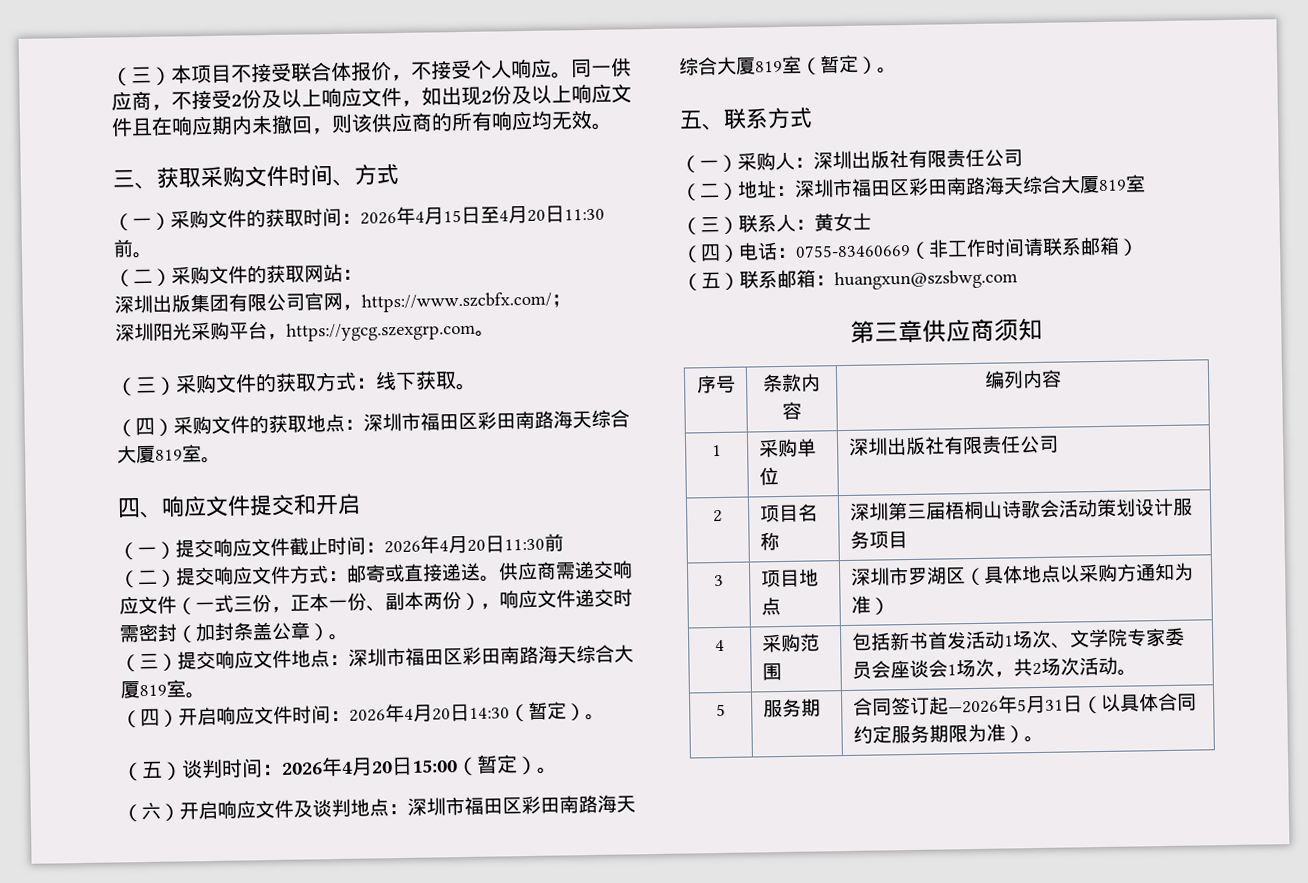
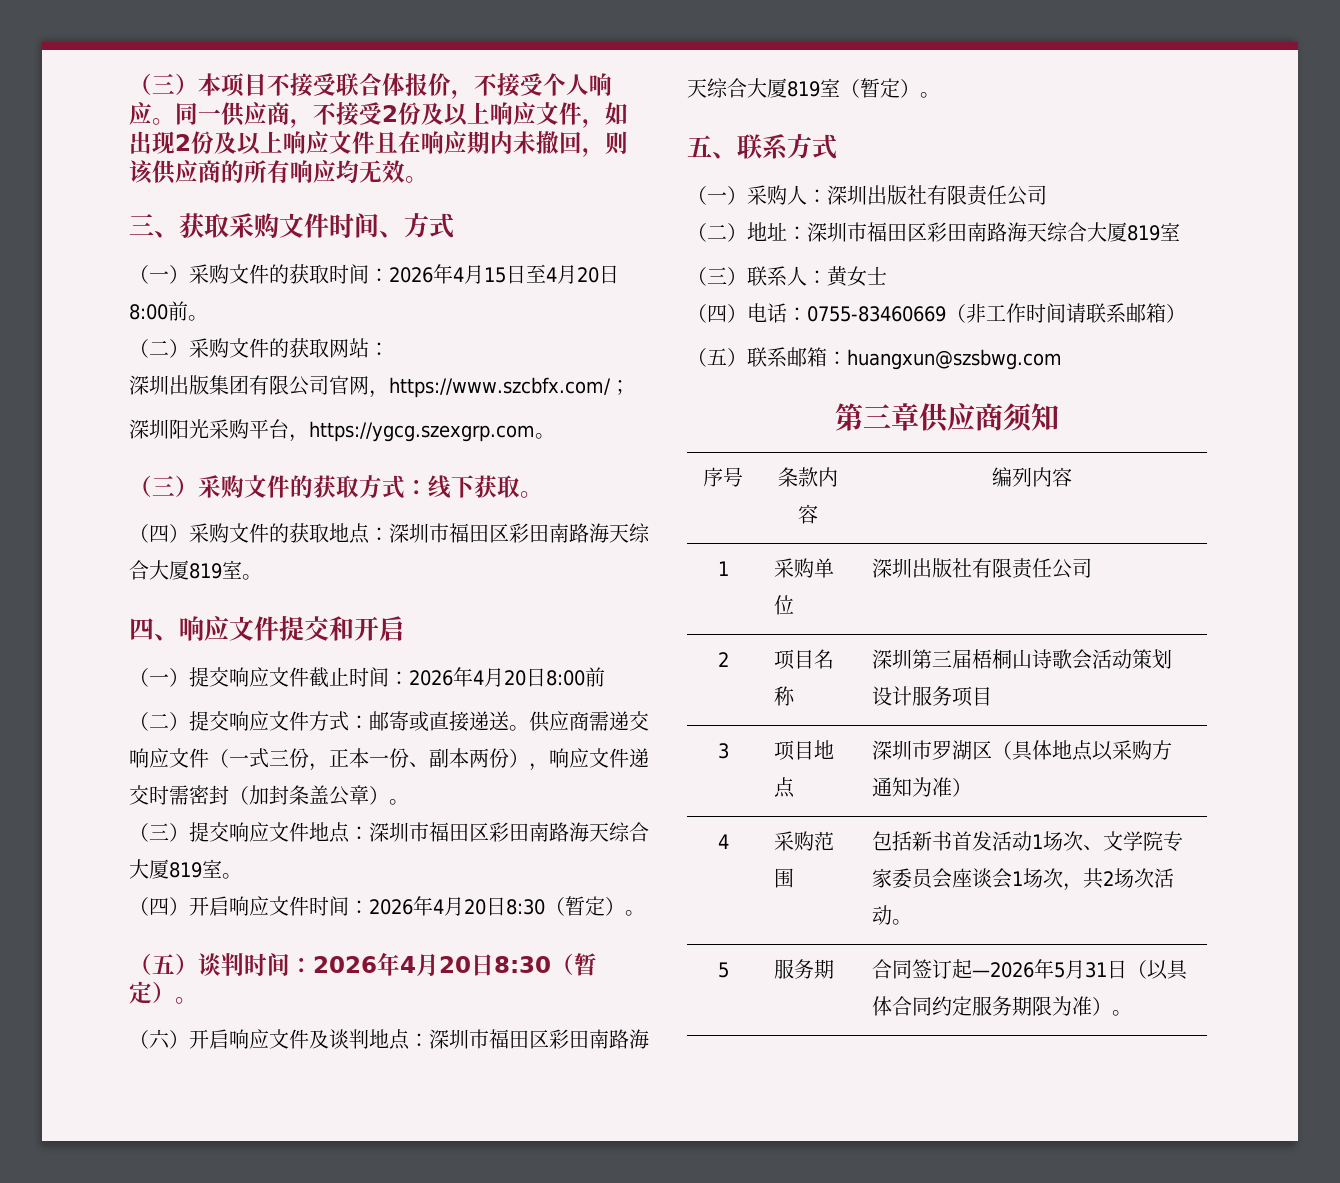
[564,208,605,221] 11:30 -> [129,304,168,320] 8:00
[504,538,545,551] 11:30 -> [546,670,585,686] 8:00
[469,707,510,719] 14:30 -> [506,899,545,915] 8:30
[411,759,458,773] 15:00 -> [494,956,551,973] 8:30

